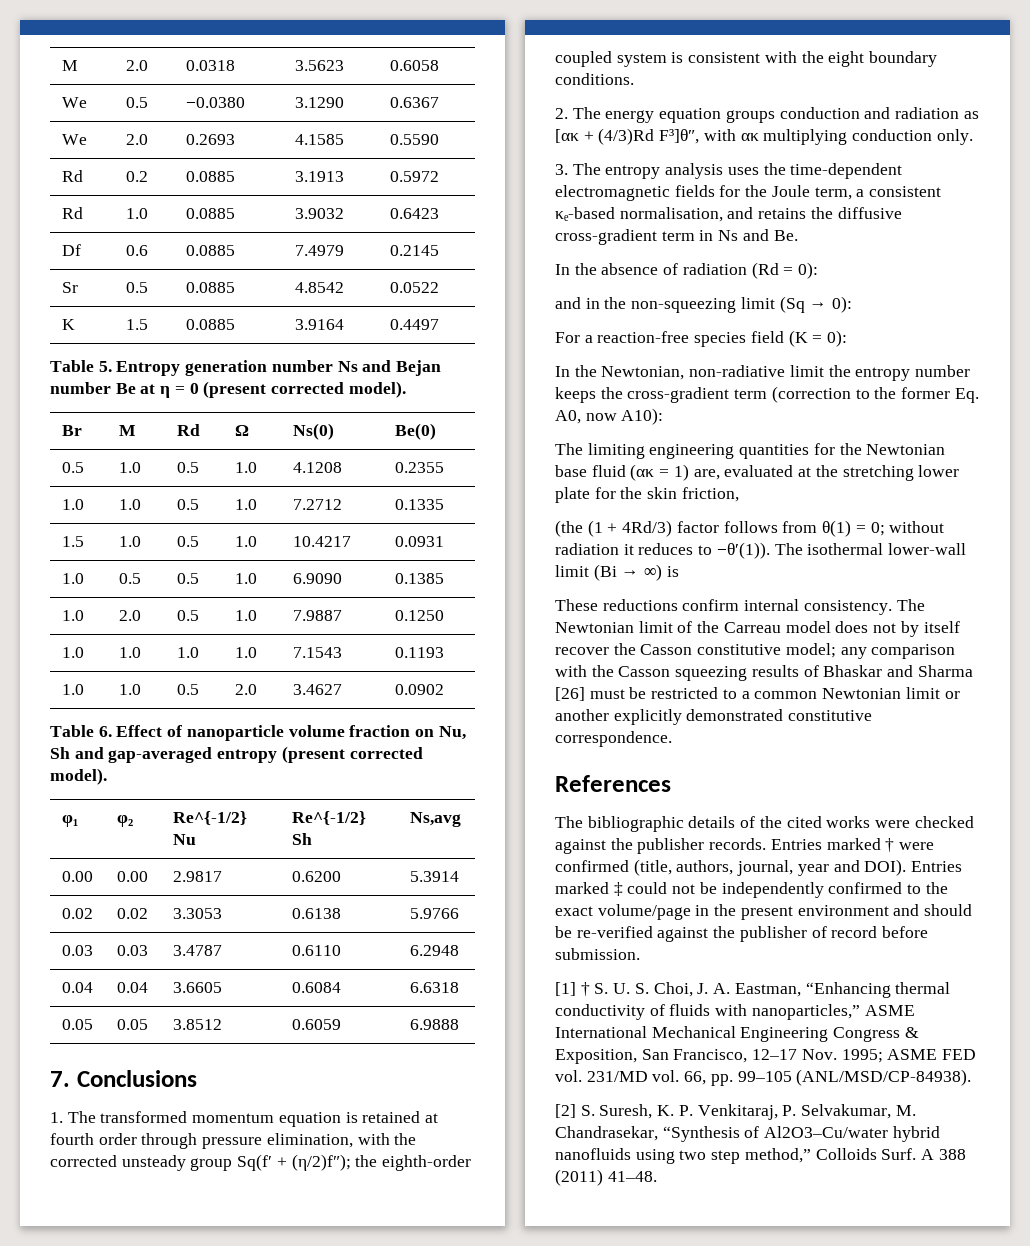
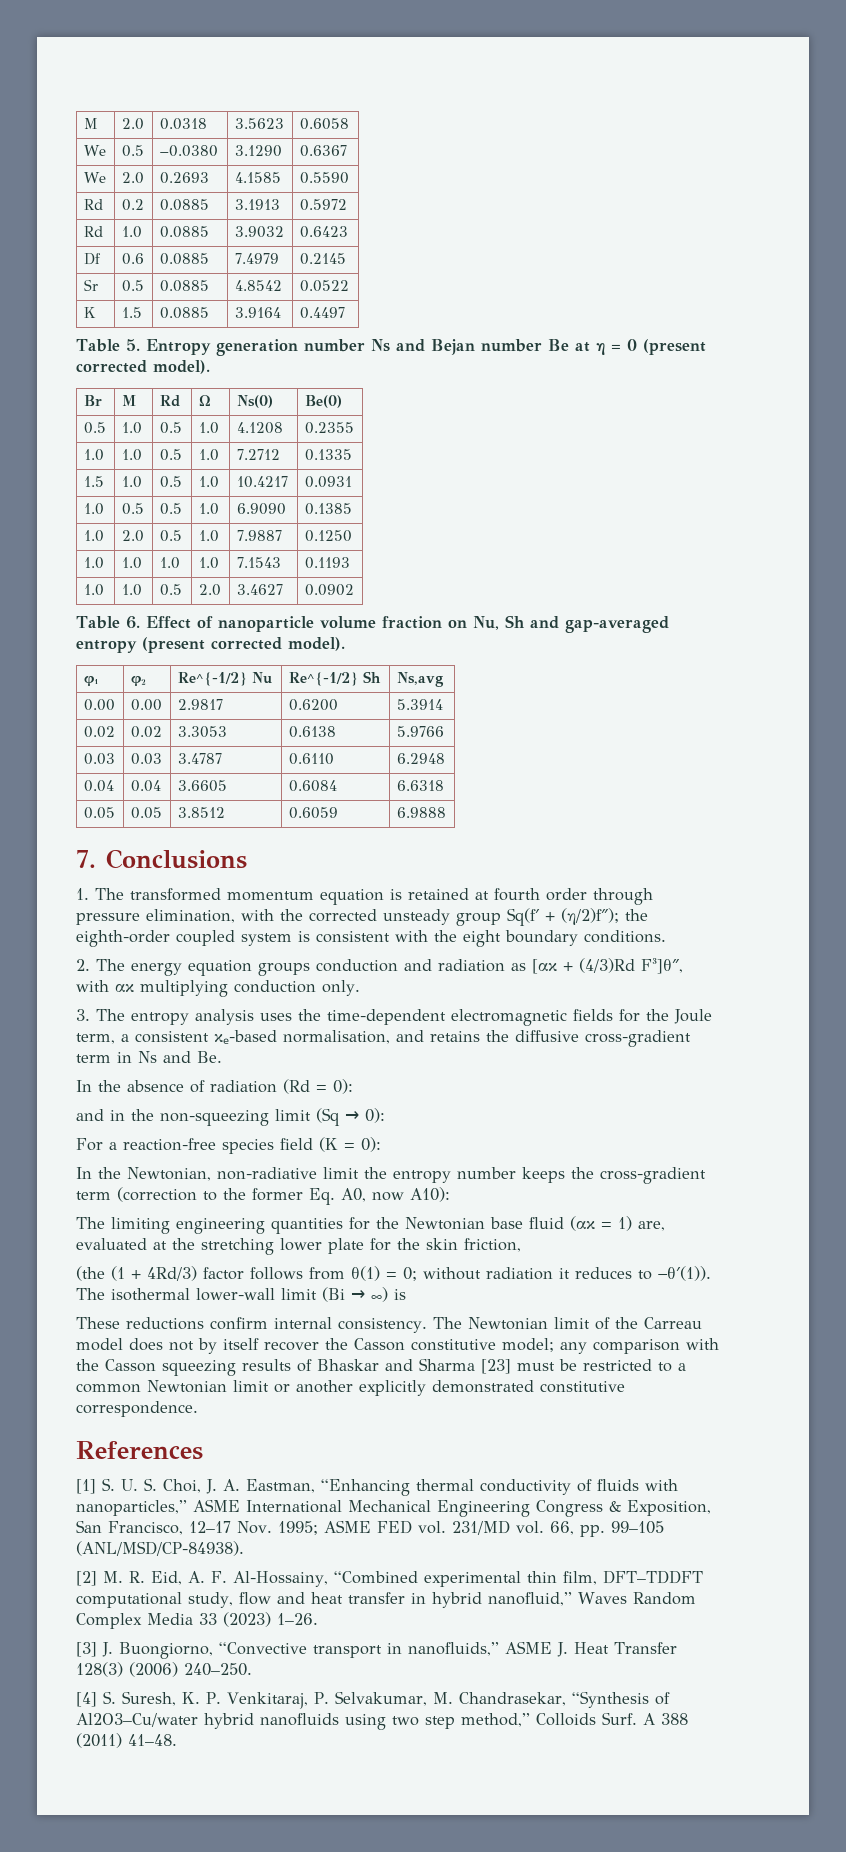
[555,687,585,701] [26] -> [481,1359,511,1374] [23]
[555,816,974,832] [555,838,935,854] [555,859,963,876] [555,882,948,898] [555,904,973,920] [555,926,929,942] [555,948,640,960] // The bibliographic details of the cited works were checked against the publisher records. Entries marked † were confirmed (title, authors, journal, year and DOI). Entries marked ‡ could not be independently confirmed to the exact volume/page in the present environment and should be re-verified against the publisher of record before submission. -> (203, 1450) none
[580,982,590,996] † -> (96, 1486) none
(576, 1111) none -> [103,1570,703,1587] [76,1592,696,1608] [76,1612,318,1629] [76,1641,677,1659] [76,1662,252,1677] [76,1692,97,1707] M. R. Eid, A. F. Al-Hossainy, “Combined experimental thin film, DFT–TDDFT computational study, flow and heat transfer in hybrid nanofluid,” Waves Random Complex Media 33 (2023) 1–26. // [3] J. Buongiorno, “Convective transport in nanofluids,” ASME J. Heat Transfer 128(3) (2006) 240–250. // [4]

